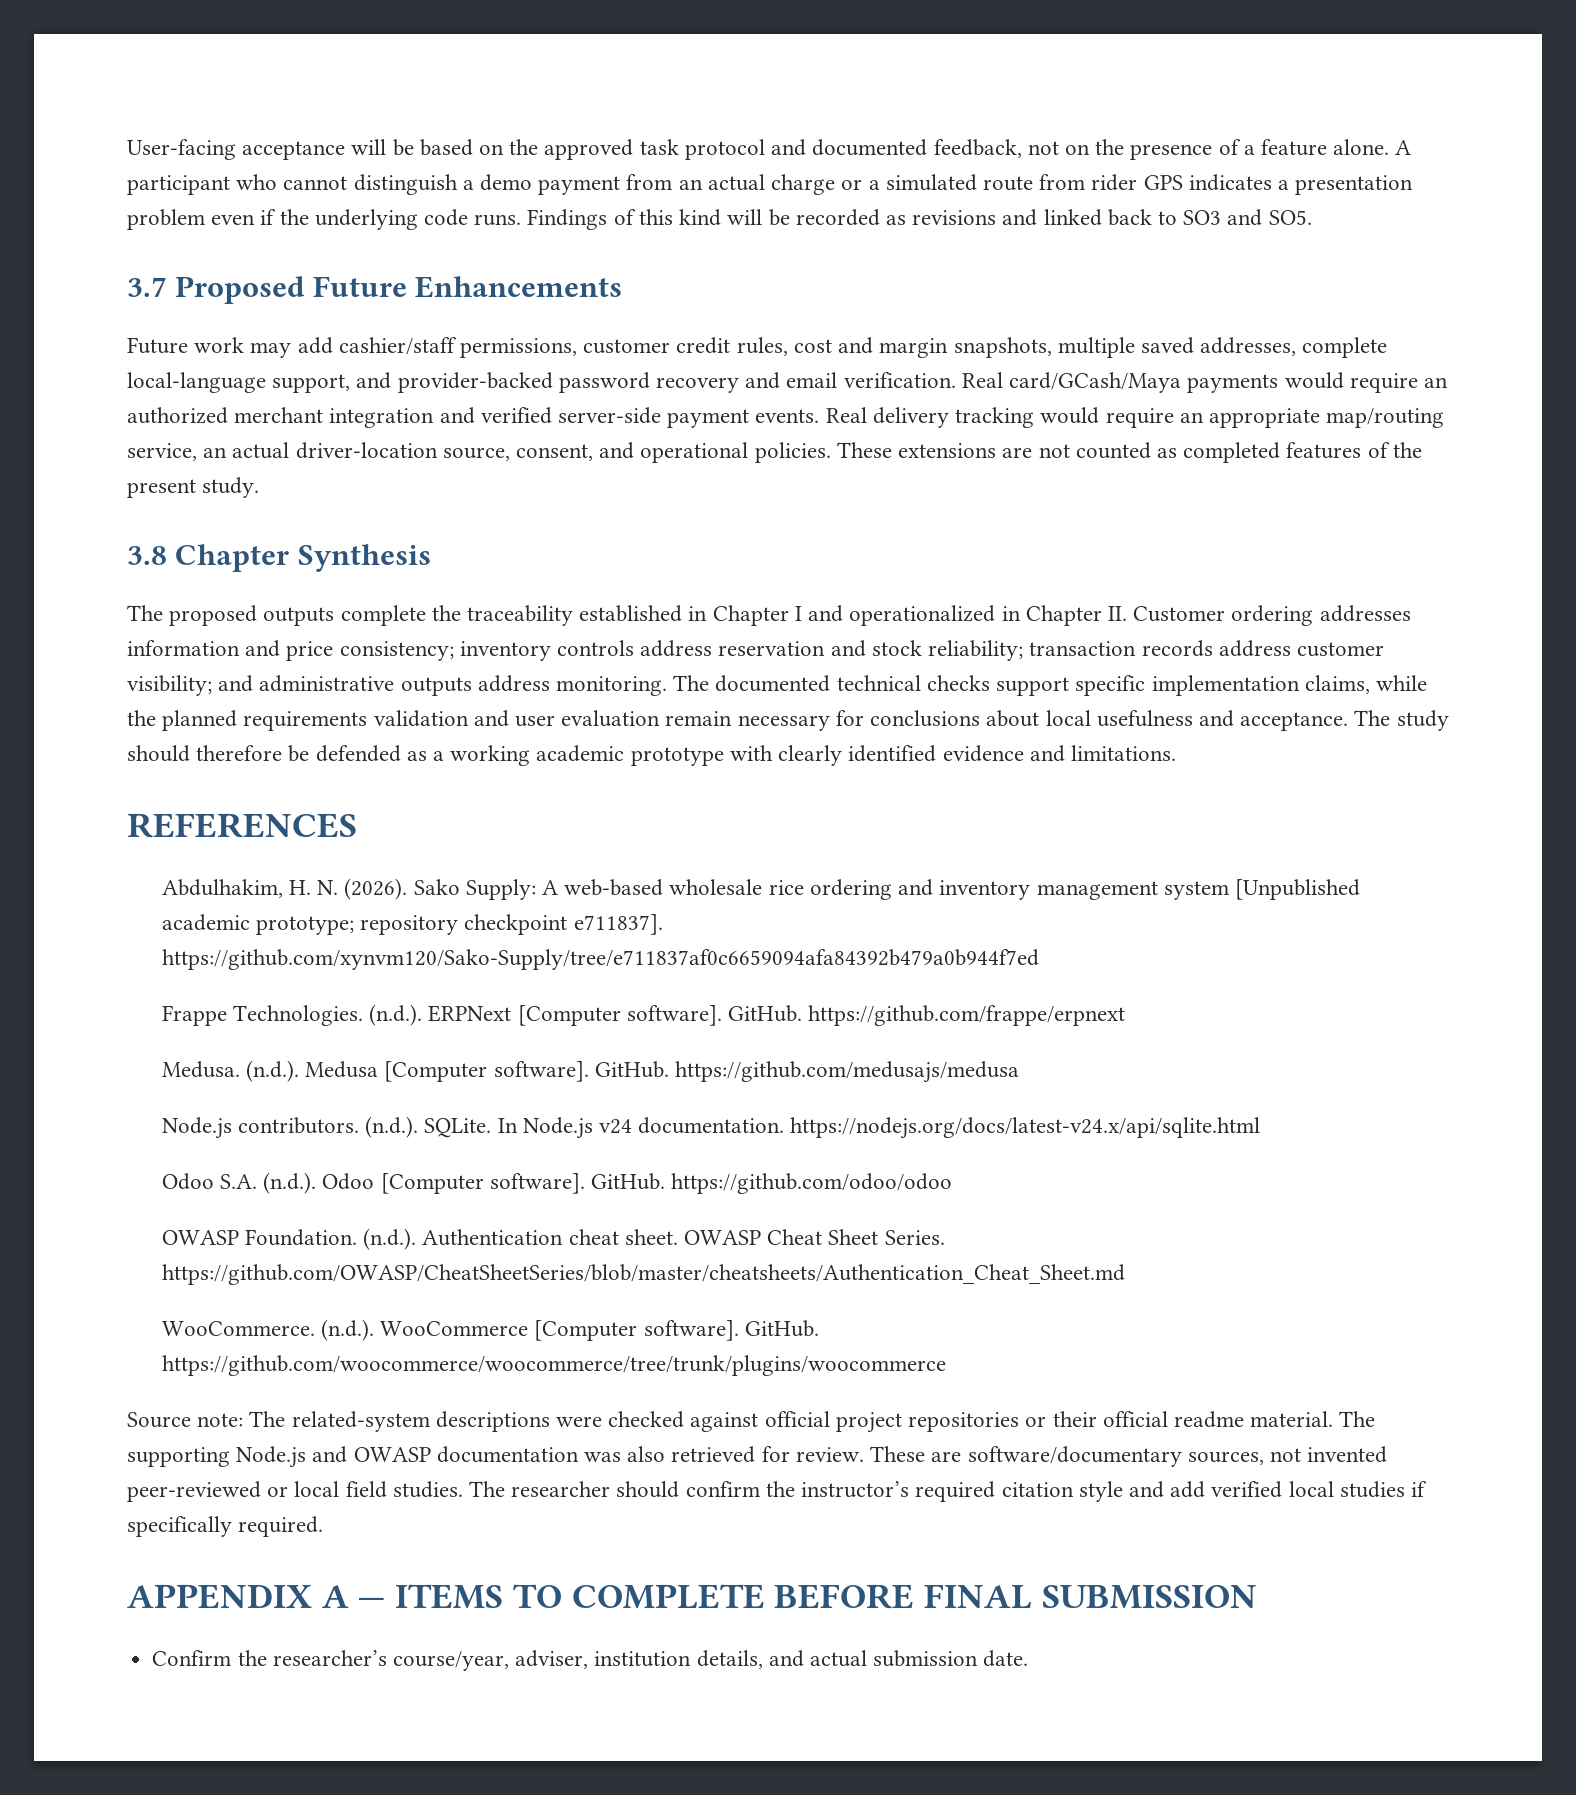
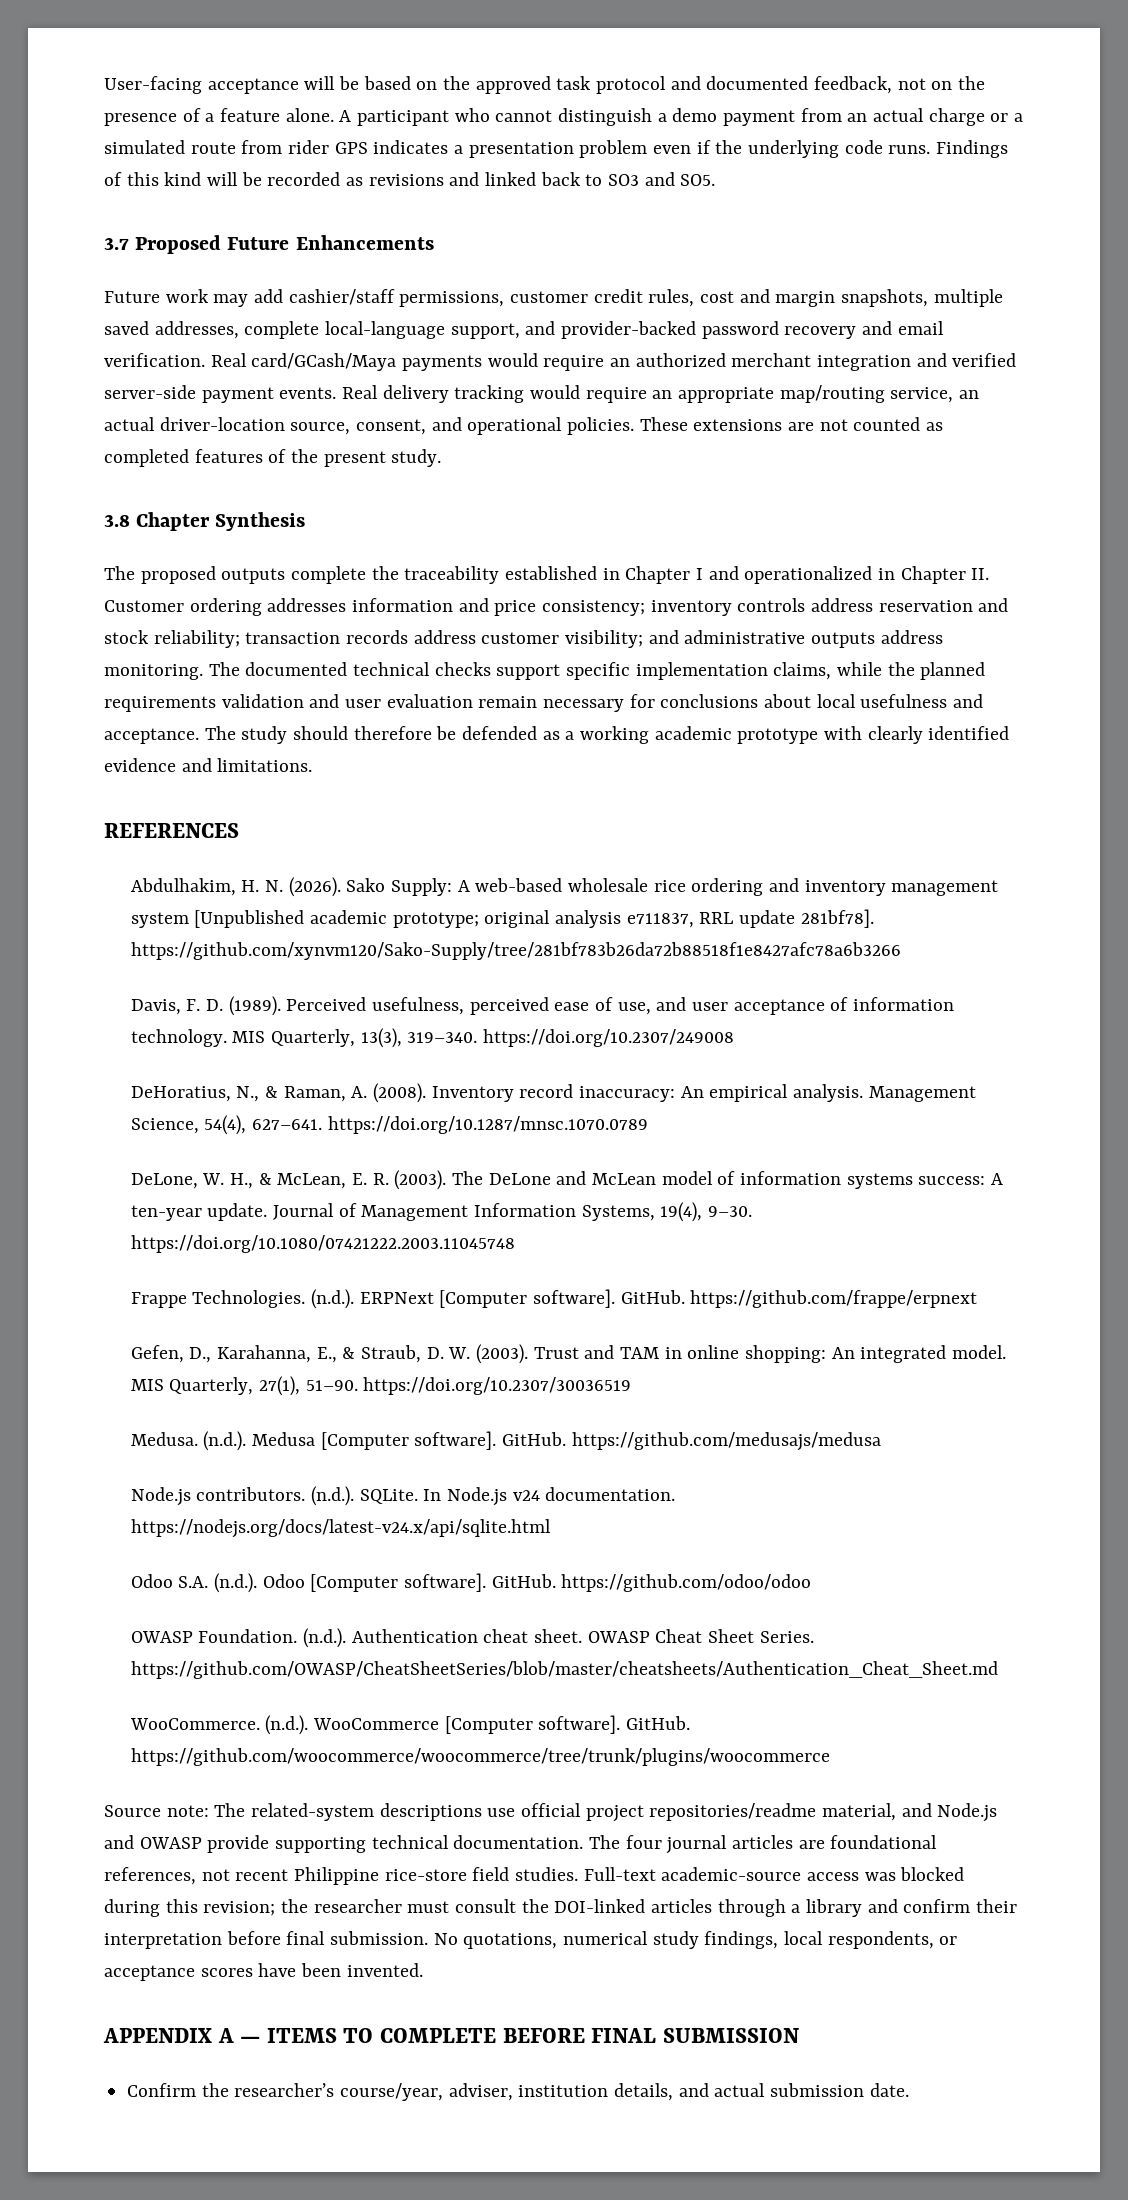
[360,914,663,935] [161,949,1039,970] repository checkpoint e711837]. https://github.com/xynvm120/Sako-Supply/tree/e711837af0c6659094afa84392b479a0b944f7ed -> [484,909,874,928] [130,942,901,960] [130,996,955,1016] [130,1028,735,1048] [130,1083,976,1103] [130,1115,648,1135] [130,1170,1004,1190] [130,1202,753,1222] [130,1235,515,1253] original analysis e711837, RRL update 281bf78]. https://github.com/xynvm120/Sako-Supply/tree/281bf783b26da72b88518f1e8427afc78a6b3266 // Davis, F. D. (1989). Perceived usefulness, perceived ease of use, and user acceptance of information technology. MIS Quarterly, 13(3), 319–340. https://doi.org/10.2307/249008 // DeHoratius, N., & Raman, A. (2008). Inventory record inaccuracy: An empirical analysis. Management Science, 54(4), 627–641. https://doi.org/10.1287/mnsc.1070.0789 // DeLone, W. H., & McLean, E. R. (2003). The DeLone and McLean model of information systems success: A ten-year update. Journal of Management Information Systems, 19(4), 9–30. https://doi.org/10.1080/07421222.2003.11045748
(1126, 1015) none -> [130,1344,1007,1364] [130,1376,632,1396] // Gefen, D., Karahanna, E., & Straub, D. W. (2003). Trust and TAM in online shopping: An integrated model. MIS Quarterly, 27(1), 51–90. https://doi.org/10.2307/30036519
[556,1411,1376,1433] [127,1446,1388,1468] [127,1481,1427,1502] [127,1516,324,1537] were checked against official project repositories or their official readme material. The supporting Node.js and OWASP documentation was also retrieved for review. These are software/documentary sources, not invented peer-reviewed or local field studies. The researcher should confirm the instructor’s required citation style and add verified local studies if specifically required. -> [487,1803,998,1822] [104,1835,938,1854] [104,1867,965,1885] [104,1899,1018,1917] [104,1931,958,1949] [104,1963,423,1981] use official project repositories/readme material, and Node.js and OWASP provide supporting technical documentation. The four journal articles are foundational references, not recent Philippine rice-store field studies. Full-text academic-source access was blocked during this revision; the researcher must consult the DOI-linked articles through a library and confirm their interpretation before final submission. No quotations, numerical study findings, local respondents, or acceptance scores have been invented.

